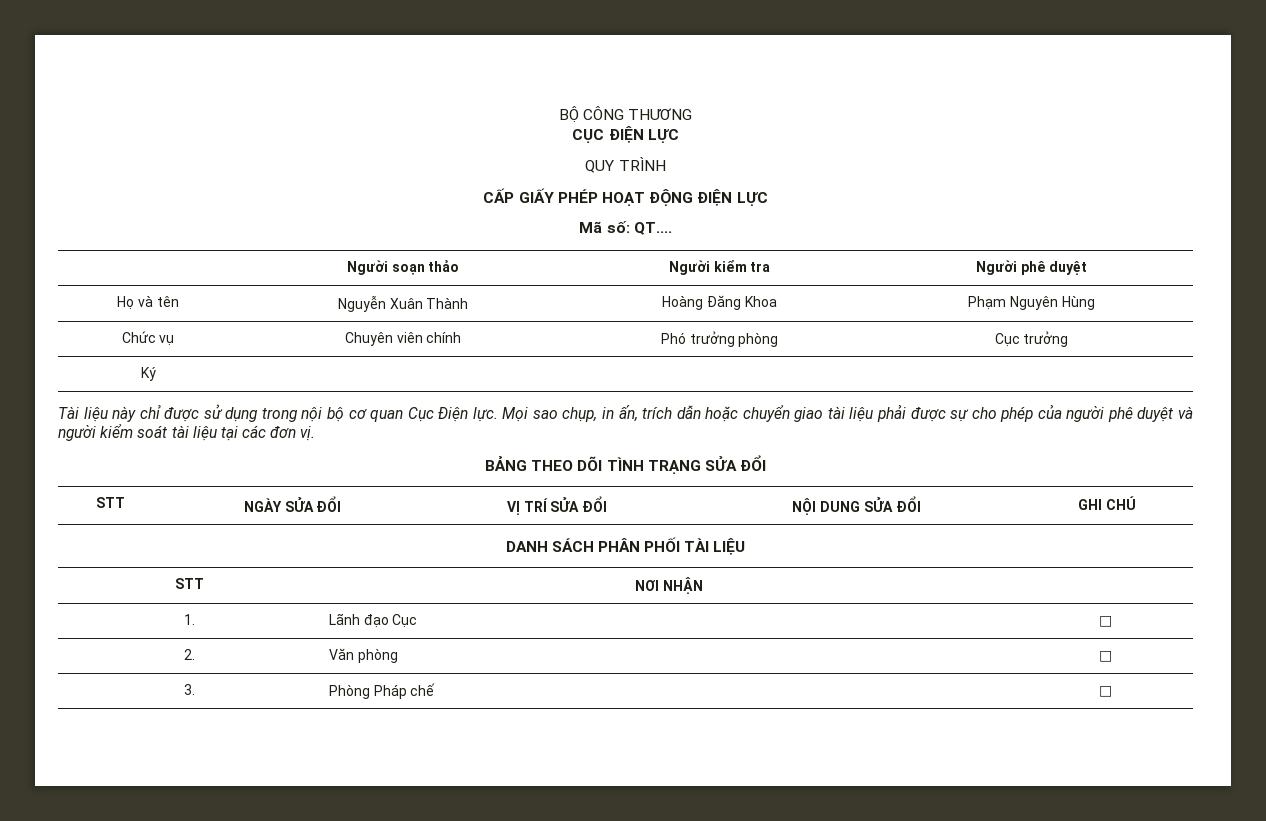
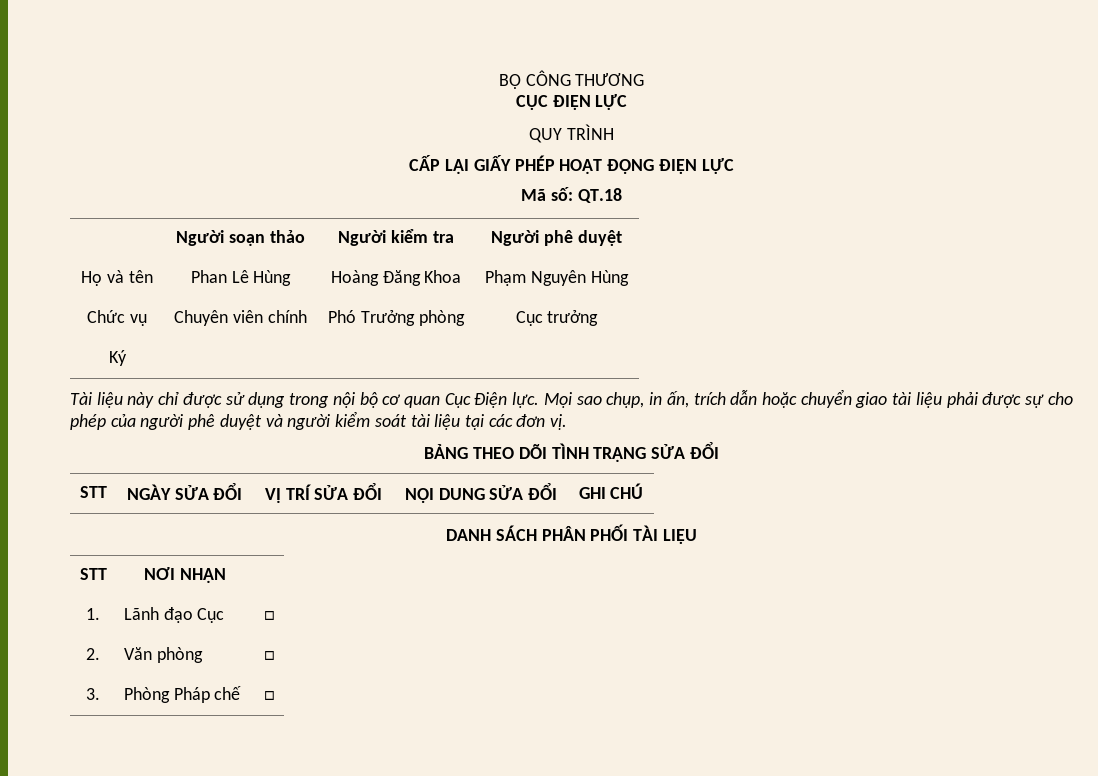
(515, 195) none -> [445,159,470,174] LẠI
[633,222,672,235] QT.... -> [577,188,622,203] QT.18
[337,295,469,312] Nguyễn Xuân Thành -> [190,270,292,286] Phan Lê Hùng
[689,331,735,347] trưởng -> [361,310,415,326] Trưởng

